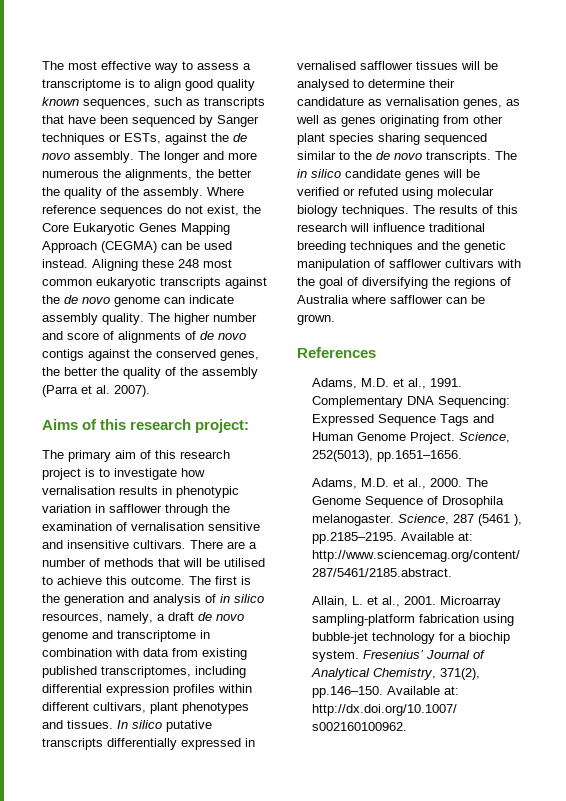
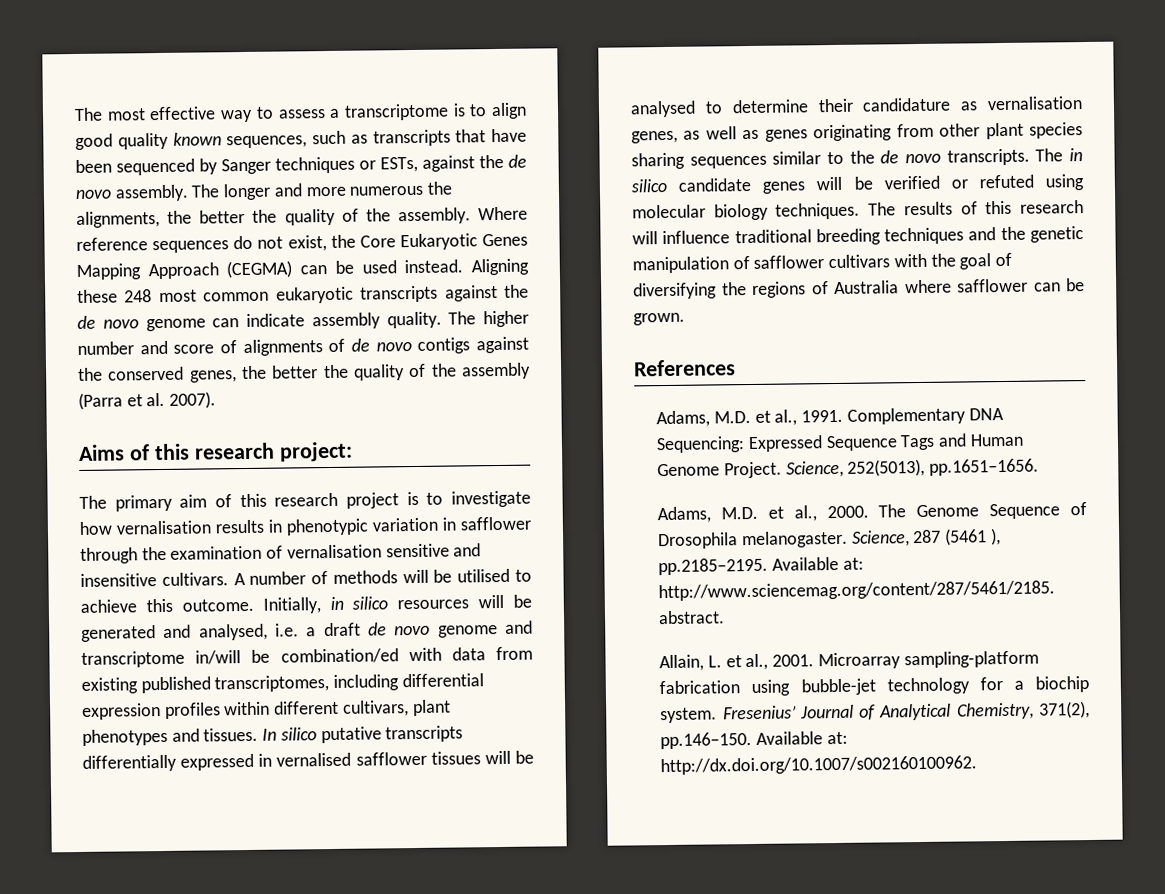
[190,540,257,549] There are a -> [233,573,246,586] A
[158,558,180,567] that -> (398, 577) none
[189,576,251,585] [42,594,264,606] [42,612,153,624] The first is the generation and analysis of in silico resources, namely, -> [262,594,532,614] [81,623,299,642] Initially, in silico resources will be generated and analysed, i.e.
[200,630,210,639] [42,648,112,657] in combination -> [195,648,399,665] in/will be combination/ed
[424,133,487,145] sequenced -> [689,155,767,169] sequences

